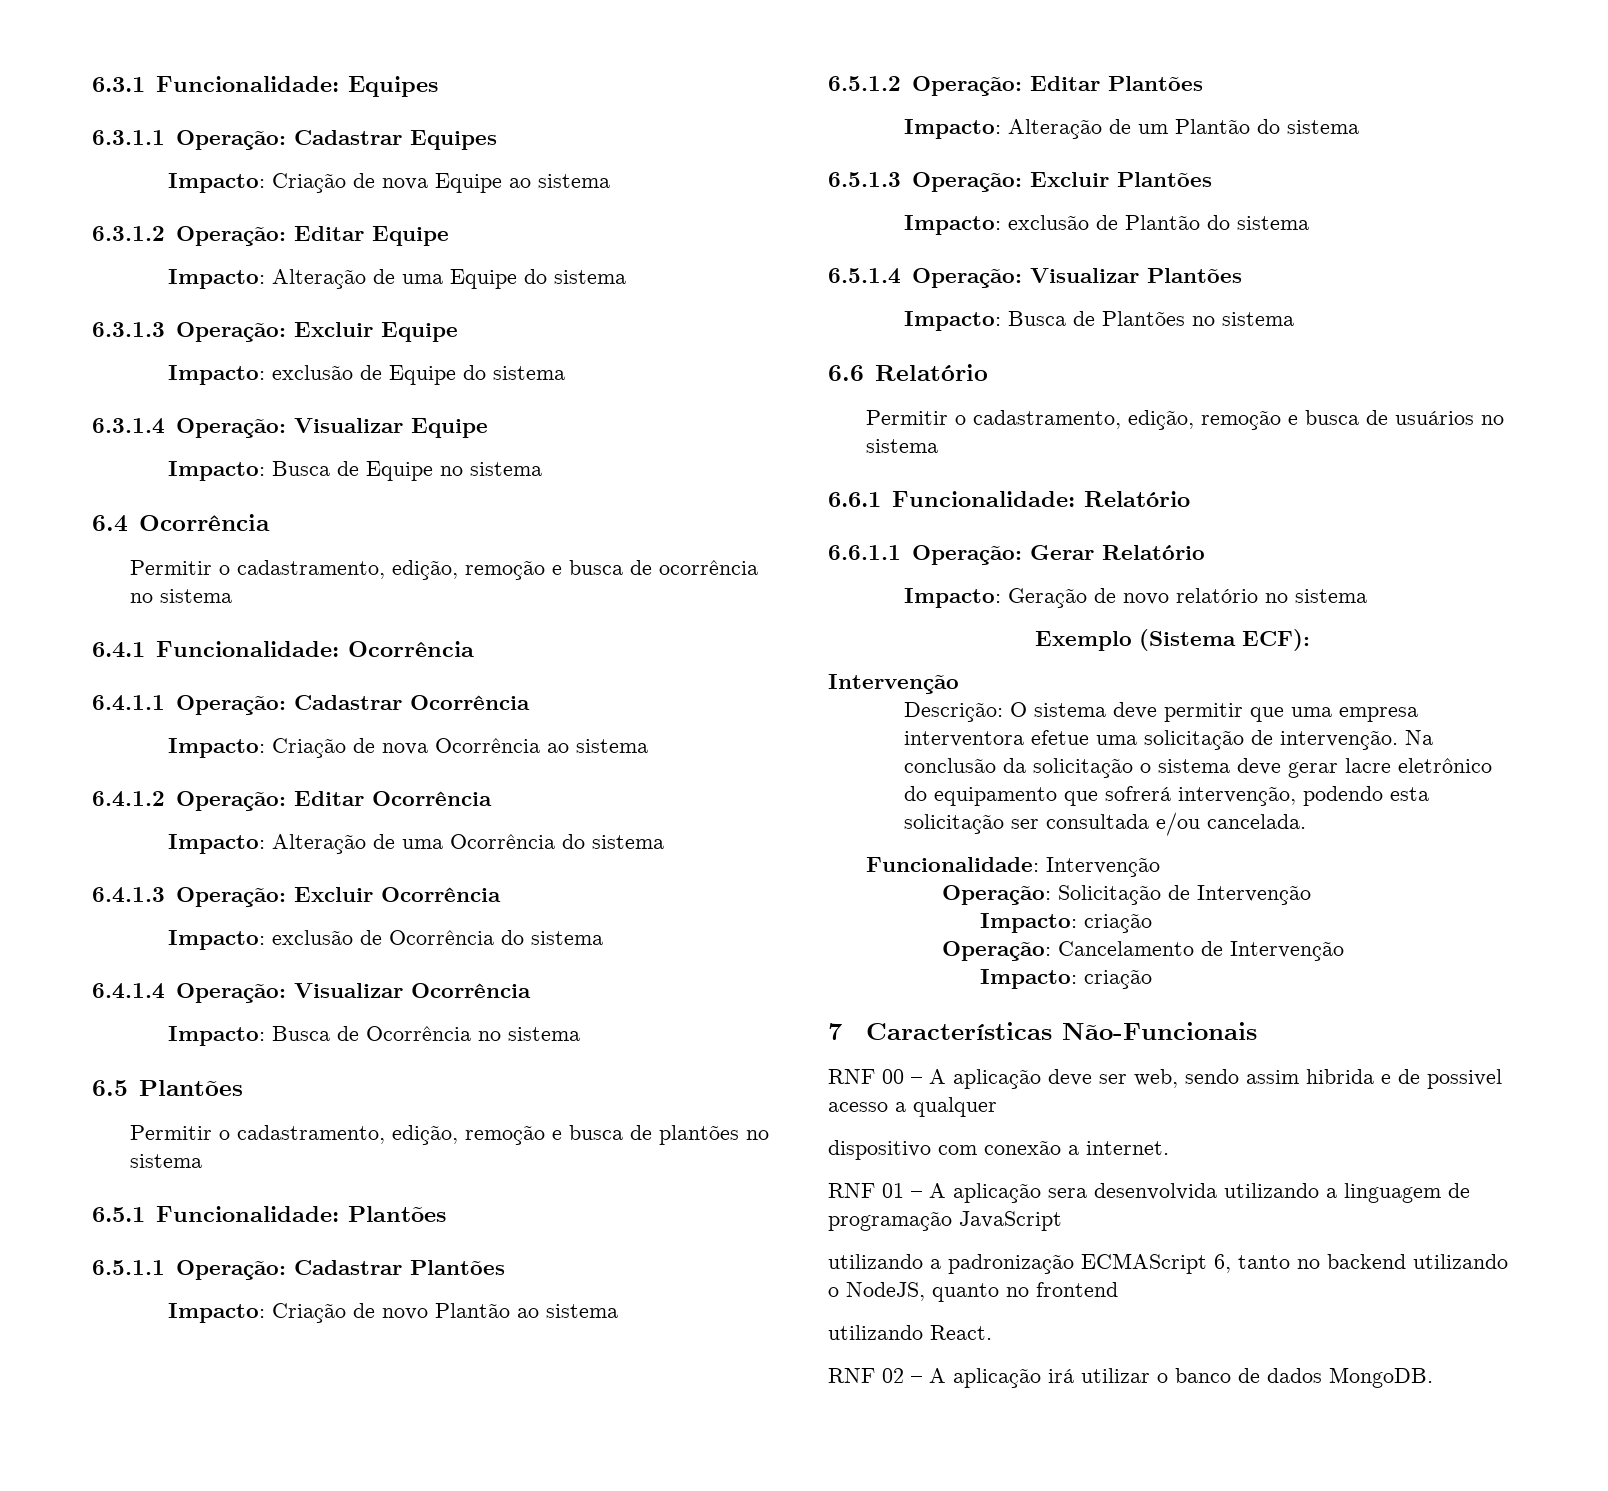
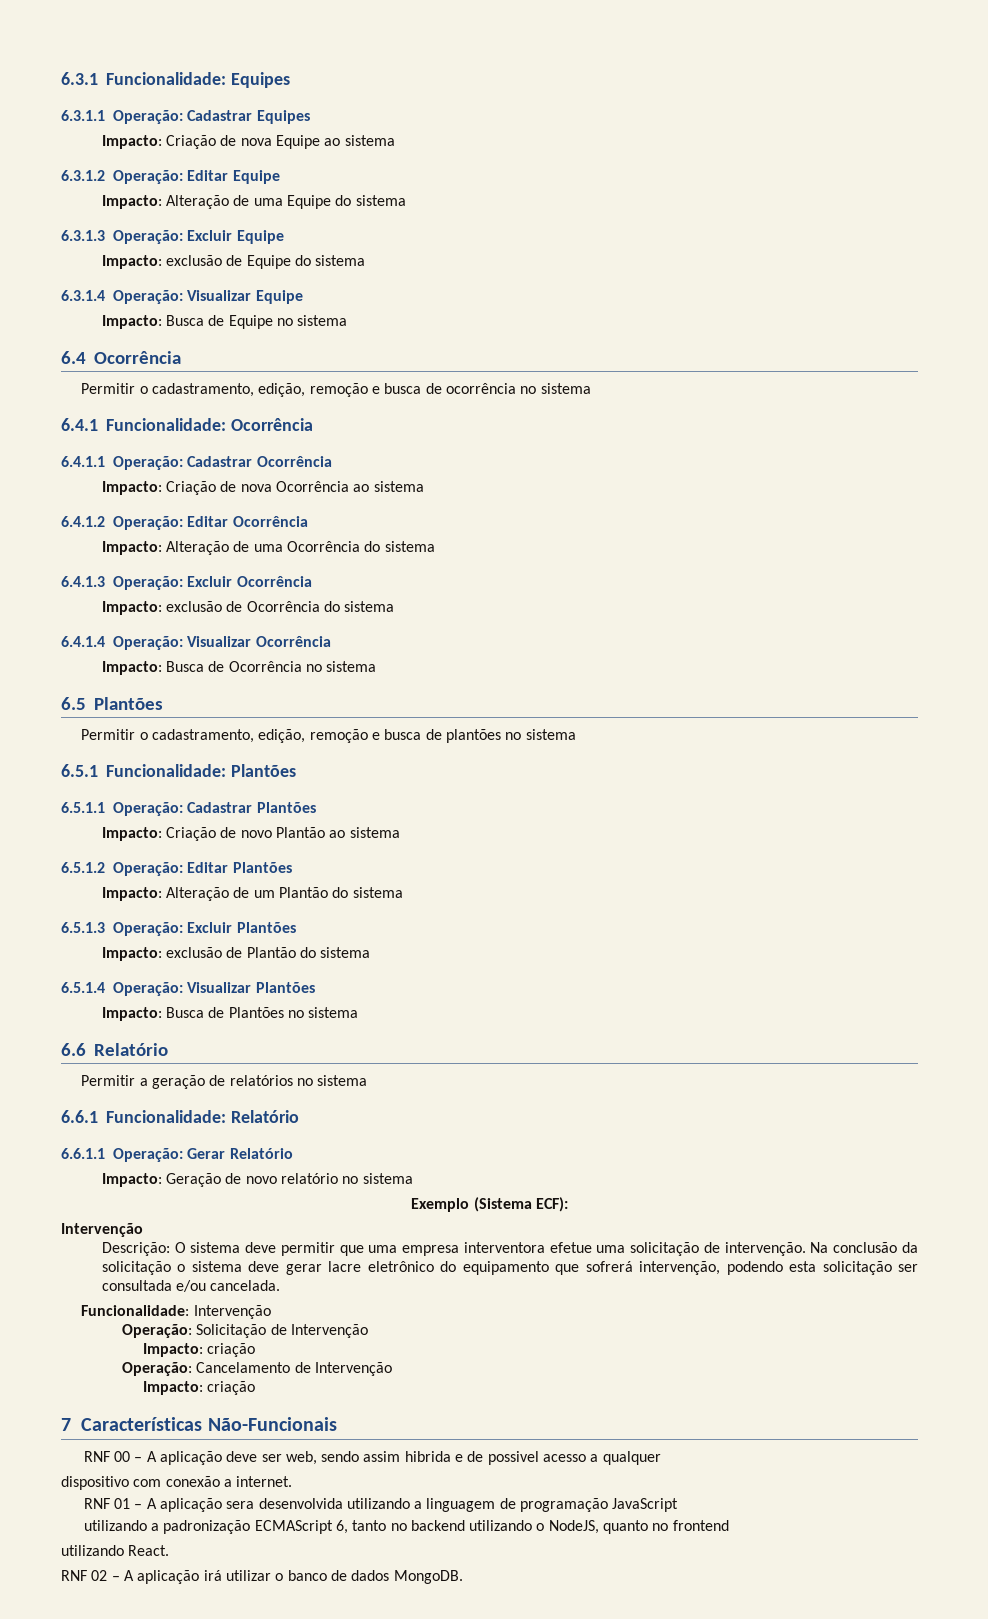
[955,410,1475,430] o cadastramento, edição, remoção e busca de usuários -> [139,1075,293,1089] a geração de relatórios

